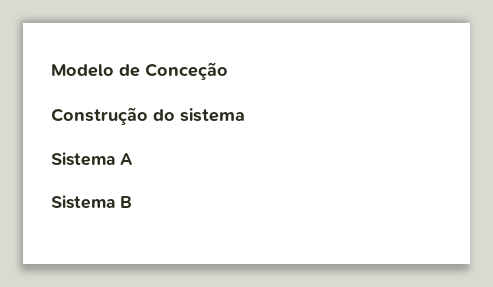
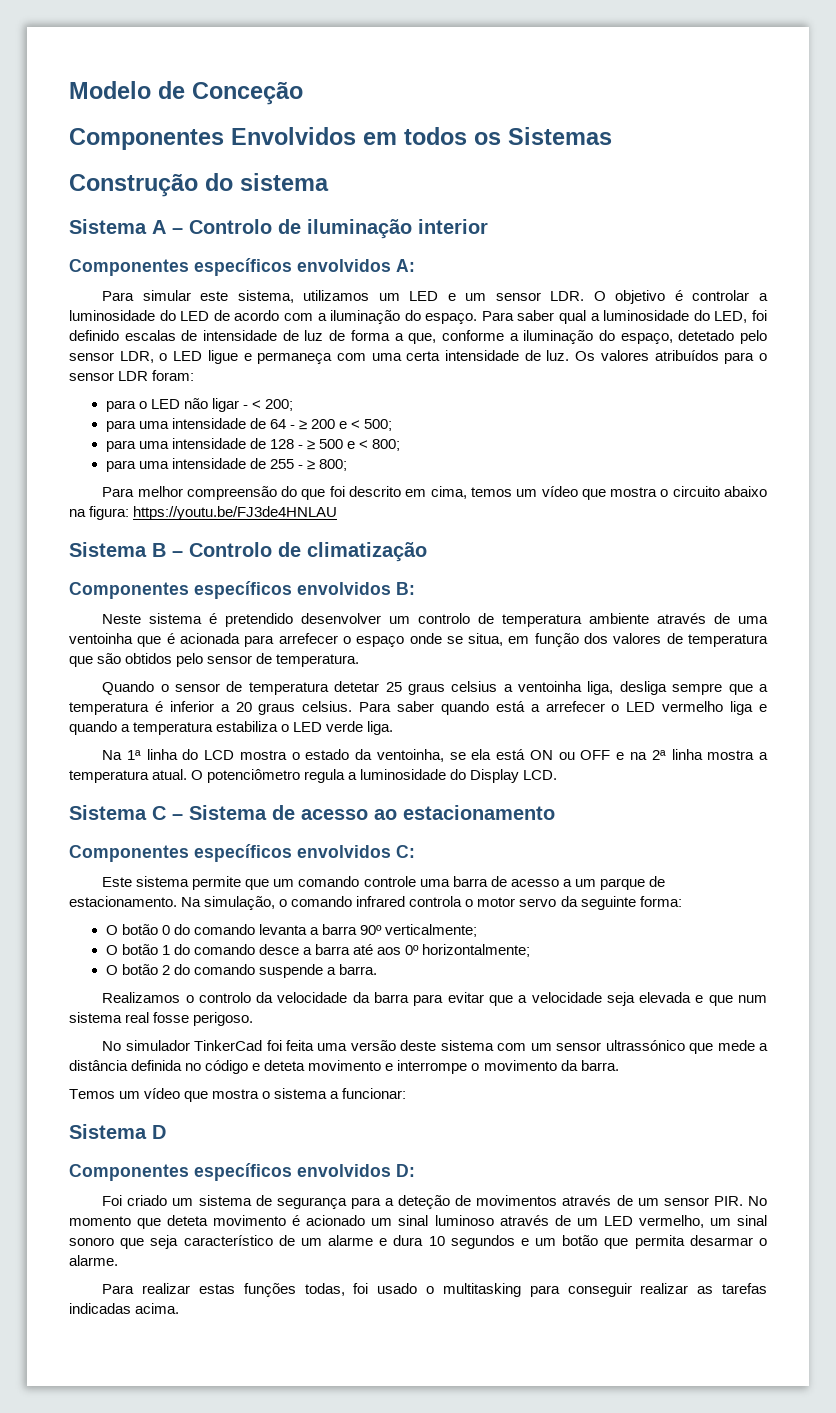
(228, 71) none -> [69,127,612,150] // Componentes Envolvidos em todos os Sistemas
[51,195,132,209] // Sistema B -> [172,219,488,239] [69,258,415,276] [102,290,768,304] [69,310,768,324] [69,330,767,344] [69,350,767,364] [69,370,195,381] [105,398,294,412] [105,418,393,432] [105,438,401,452] [105,458,348,472] [102,486,768,500] [69,506,338,520] [69,542,427,562] [69,581,415,599] [102,613,768,627] [69,633,768,647] [69,653,360,667] [102,681,768,695] [69,701,767,715] [69,721,394,735] [102,749,769,762] [69,769,558,783] [69,805,555,820] [69,844,415,862] [102,876,665,890] [69,896,682,910] [105,924,478,937] [105,944,531,957] [105,964,378,978] [102,992,768,1006] [69,1012,254,1026] [102,1040,769,1054] [69,1060,619,1074] [69,1088,407,1102] [69,1124,166,1139] [69,1163,415,1181] [102,1195,768,1209] [69,1215,768,1229] [69,1235,767,1249] [69,1255,118,1266] [102,1283,768,1297] [69,1303,180,1314] – Controlo de iluminação interior // Componentes específicos envolvidos A: // Para simular este sistema, utilizamos um LED e um sensor LDR. O objetivo é controlar a luminosidade do LED de acordo com a iluminação do espaço. Para saber qual a luminosidade do LED, foi definido escalas de intensidade de luz de forma a que, conforme a iluminação do espaço, detetado pelo sensor LDR, o LED ligue e permaneça com uma certa intensidade de luz. Os valores atribuídos para o sensor LDR foram: // para o LED não ligar - < 200; // para uma intensidade de 64 - ≥ 200 e < 500; // para uma intensidade de 128 - ≥ 500 e < 800; // para uma intensidade de 255 - ≥ 800; // Para melhor compreensão do que foi descrito em cima, temos um vídeo que mostra o circuito abaixo na figura: https://youtu.be/FJ3de4HNLAU // Sistema B – Controlo de climatização // Componentes específicos envolvidos B: // Neste sistema é pretendido desenvolver um controlo de temperatura ambiente através de uma ventoinha que é acionada para arrefecer o espaço onde se situa, em função dos valores de temperatura que são obtidos pelo sensor de temperatura. // Quando o sensor de temperatura detetar 25 graus celsius a ventoinha liga, desliga sempre que a temperatura é inferior a 20 graus celsius. Para saber quando está a arrefecer o LED vermelho liga e quando a temperatura estabiliza o LED verde liga. // Na 1ª linha do LCD mostra o estado da ventoinha, se ela está ON ou OFF e na 2ª linha mostra a temperatura atual. O potenciômetro regula a luminosidade do Display LCD. // Sistema C – Sistema de acesso ao estacionamento // Componentes específicos envolvidos C: // Este sistema permite que um comando controle uma barra de acesso a um parque de estacionamento. Na simulação, o comando infrared controla o motor servo da seguinte forma: // O botão 0 do comando levanta a barra 90º verticalmente; // O botão 1 do comando desce a barra até aos 0º horizontalmente; // O botão 2 do comando suspende a barra. // Realizamos o controlo da velocidade da barra para evitar que a velocidade seja elevada e que num sistema real fosse perigoso. // No simulador TinkerCad foi feita uma versão deste sistema com um sensor ultrassónico que mede a distância definida no código e deteta movimento e interrompe o movimento da barra. // Temos um vídeo que mostra o sistema a funcionar: // Sistema D // Componentes específicos envolvidos D: // Foi criado um sistema de segurança para a deteção de movimentos através de um sensor PIR. No momento que deteta movimento é acionado um sinal luminoso através de um LED vermelho, um sinal sonoro que seja característico de um alarme e dura 10 segundos e um botão que permita desarmar o alarme. // Para realizar estas funções todas, foi usado o multitasking para conseguir realizar as tarefas indicadas acima.

